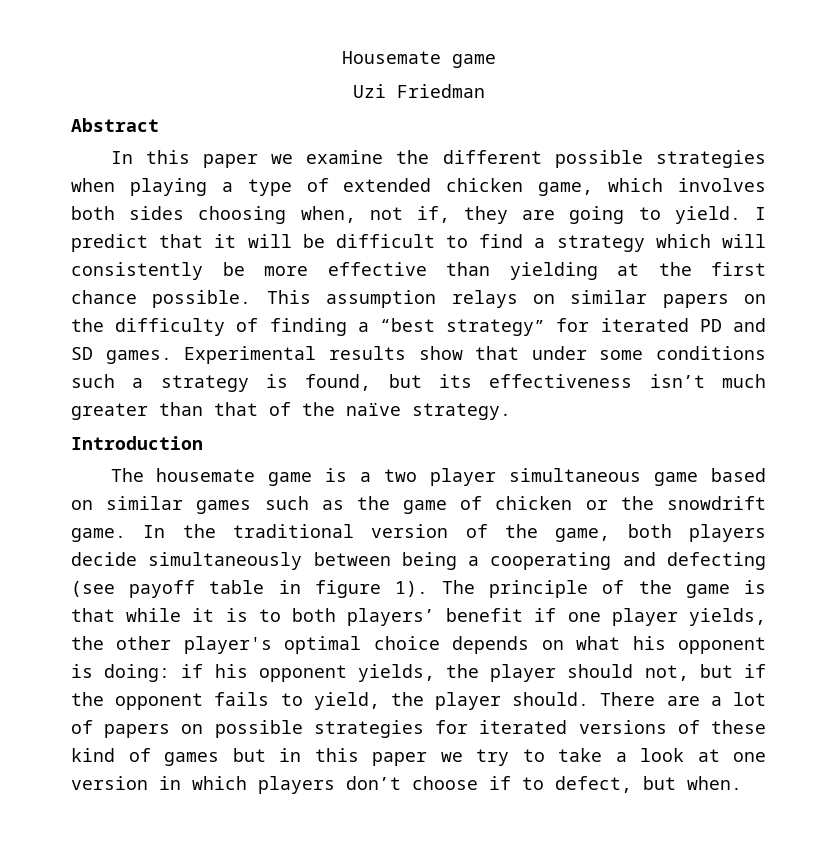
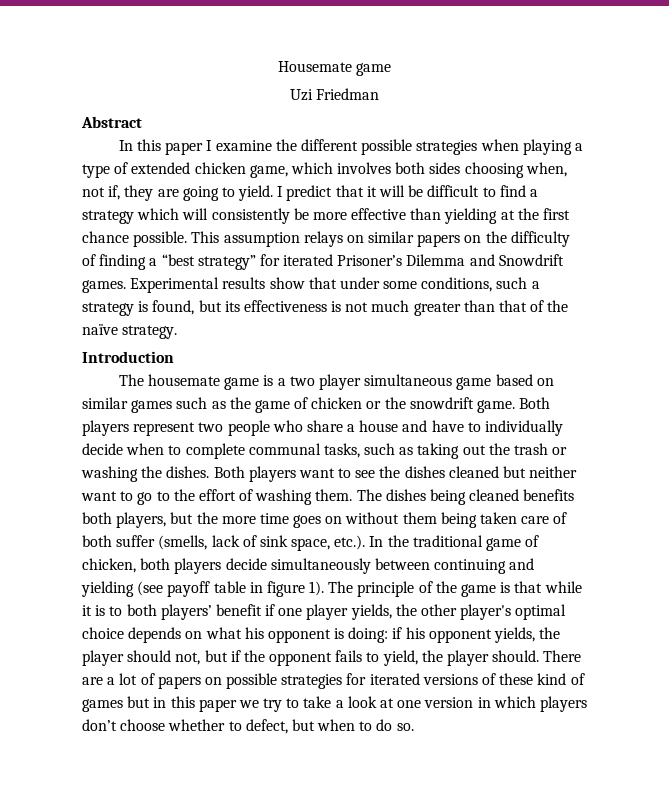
[271,154,294,164] we -> [206,140,213,151] I
[699,318,766,332] [71,347,93,360] PD and SD -> [337,254,564,266] Prisoner’s Dilemma and Snowdrift
[656,346,766,360] conditions -> [421,277,493,292] conditions,
[649,374,705,388] isn’t -> [331,301,369,312] is not
[143,524,611,542] In the traditional version of the game, -> [519,397,551,409] [82,420,564,436] [82,443,568,459] [81,466,578,482] [81,489,575,505] [82,512,568,528] [82,535,540,551] [82,558,136,573] Both players represent two people who share a house and have to individually decide when to complete communal tasks, such as taking out the trash or washing the dishes. Both players want to see the dishes cleaned but neither want to go to the effort of washing them. The dishes being cleaned benefits both players, but the more time goes on without them being taken care of both suffer (smells, lack of sink space, etc.). In the traditional game of chicken,
[401,552,766,570] being a cooperating and defecting -> [434,558,535,574] [81,581,134,597] continuing and yielding
[489,776,511,790] if -> [168,719,226,731] whether
[687,776,742,790] when. -> [317,719,414,731] when to do so.

